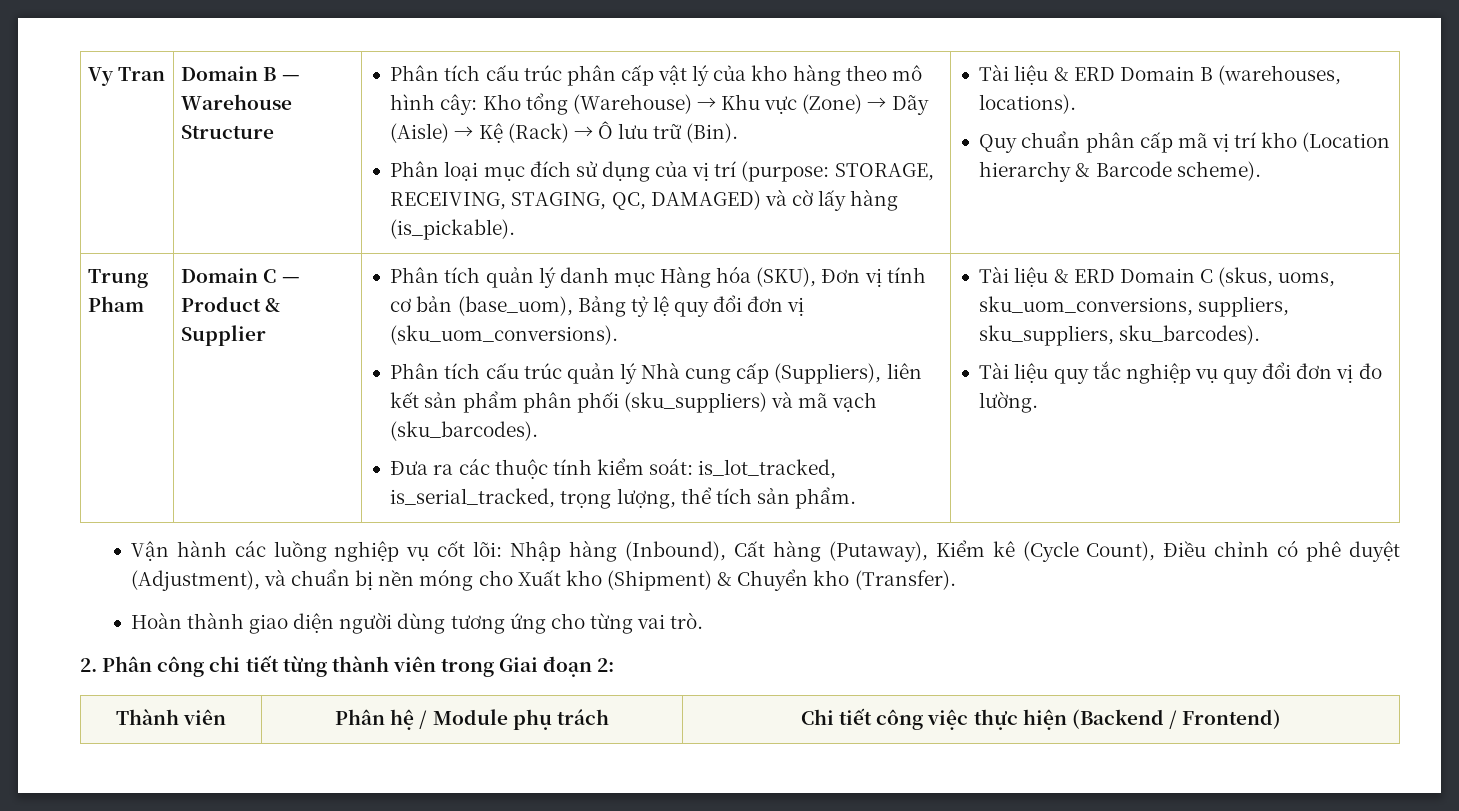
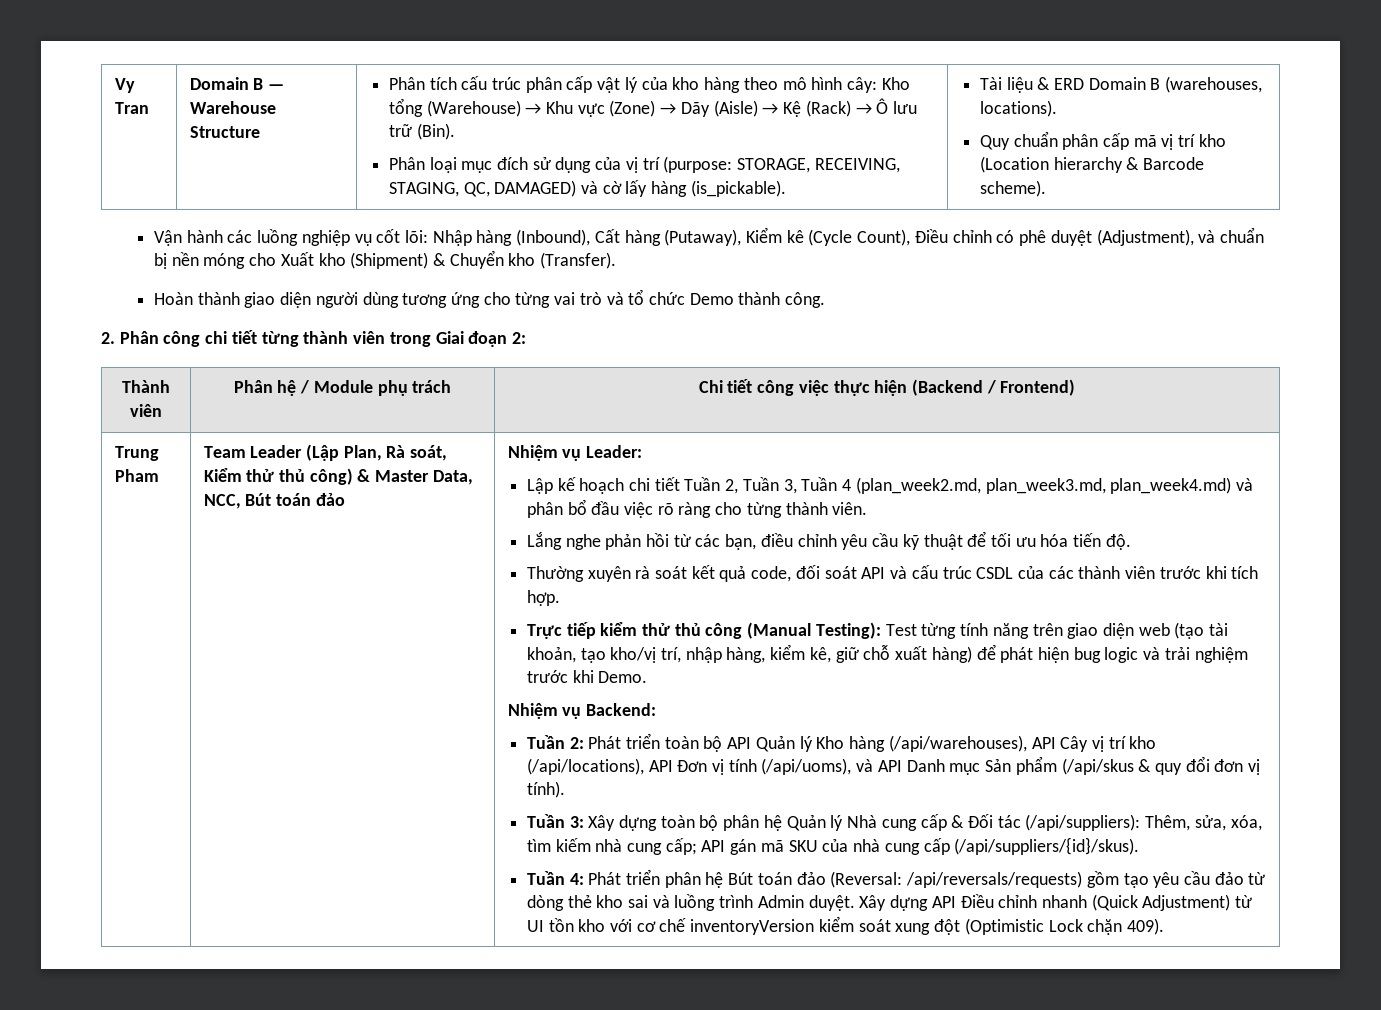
[88,269,149,288] [88,296,145,312] [181,268,300,283] [181,296,281,312] [181,325,267,346] [390,266,926,288] [390,295,805,317] [390,325,619,345] [390,362,922,384] [390,391,878,413] [390,421,539,441] [390,458,837,479] [390,487,857,509] [979,266,1336,287] [979,296,1290,317] [979,325,1261,346] [979,361,1382,384] [979,391,1039,413] // Trung Pham | Domain C — Product & Supplier | Phân tích quản lý danh mục Hàng hóa (SKU), Đơn vị tính cơ bản (base_uom), Bảng tỷ lệ quy đổi đơn vị (sku_uom_conversions). // Phân tích cấu trúc quản lý Nhà cung cấp (Suppliers), liên kết sản phẩm phân phối (sku_suppliers) và mã vạch (sku_barcodes). // Đưa ra các thuộc tính kiểm soát: is_lot_tracked, is_serial_tracked, trọng lượng, thể tích sản phẩm. | Tài liệu & ERD Domain C (skus, uoms, sku_uom_conversions, suppliers, sku_suppliers, sku_barcodes). // Tài liệu quy tắc nghiệp vụ quy đổi đơn vị đo lường. -> (1046, 188) none
[670,612,704,629] trò. -> [579,289,826,308] trò và tổ chức Demo thành công.
(1282, 719) none -> [114,446,159,461] [114,469,159,482] [203,444,448,461] [203,468,473,485] [203,493,345,509] [507,445,643,461] [526,477,1253,494] [526,499,868,518] [526,531,1131,550] [526,565,1259,582] [526,590,560,606] [526,622,1229,639] [526,644,1248,663] [526,670,648,683] [507,703,657,719] [526,733,1157,752] [526,756,1261,775] [526,781,565,798] [526,814,1262,831] [526,837,1140,855] [526,869,1266,888] [526,894,1253,911] [526,916,1164,935] // Trung Pham | Team Leader (Lập Plan, Rà soát, Kiểm thử thủ công) & Master Data, NCC, Bút toán đảo | Nhiệm vụ Leader: // Lập kế hoạch chi tiết Tuần 2, Tuần 3, Tuần 4 (plan_week2.md, plan_week3.md, plan_week4.md) và phân bổ đầu việc rõ ràng cho từng thành viên. // Lắng nghe phản hồi từ các bạn, điều chỉnh yêu cầu kỹ thuật để tối ưu hóa tiến độ. // Thường xuyên rà soát kết quả code, đối soát API và cấu trúc CSDL của các thành viên trước khi tích hợp. // Trực tiếp kiểm thử thủ công (Manual Testing): Test từng tính năng trên giao diện web (tạo tài khoản, tạo kho/vị trí, nhập hàng, kiểm kê, giữ chỗ xuất hàng) để phát hiện bug logic và trải nghiệm trước khi Demo. // Nhiệm vụ Backend: // Tuần 2: Phát triển toàn bộ API Quản lý Kho hàng (/api/warehouses), API Cây vị trí kho (/api/locations), API Đơn vị tính (/api/uoms), và API Danh mục Sản phẩm (/api/skus & quy đổi đơn vị tính). // Tuần 3: Xây dựng toàn bộ phân hệ Quản lý Nhà cung cấp & Đối tác (/api/suppliers): Thêm, sửa, xóa, tìm kiếm nhà cung cấp; API gán mã SKU của nhà cung cấp (/api/suppliers/{id}/skus). // Tuần 4: Phát triển phân hệ Bút toán đảo (Reversal: /api/reversals/requests) gồm tạo yêu cầu đảo từ dòng thẻ kho sai và luồng trình Admin duyệt. Xây dựng API Điều chỉnh nhanh (Quick Adjustment) từ UI tồn kho với cơ chế inventoryVersion kiểm soát xung đột (Optimistic Lock chặn 409).

